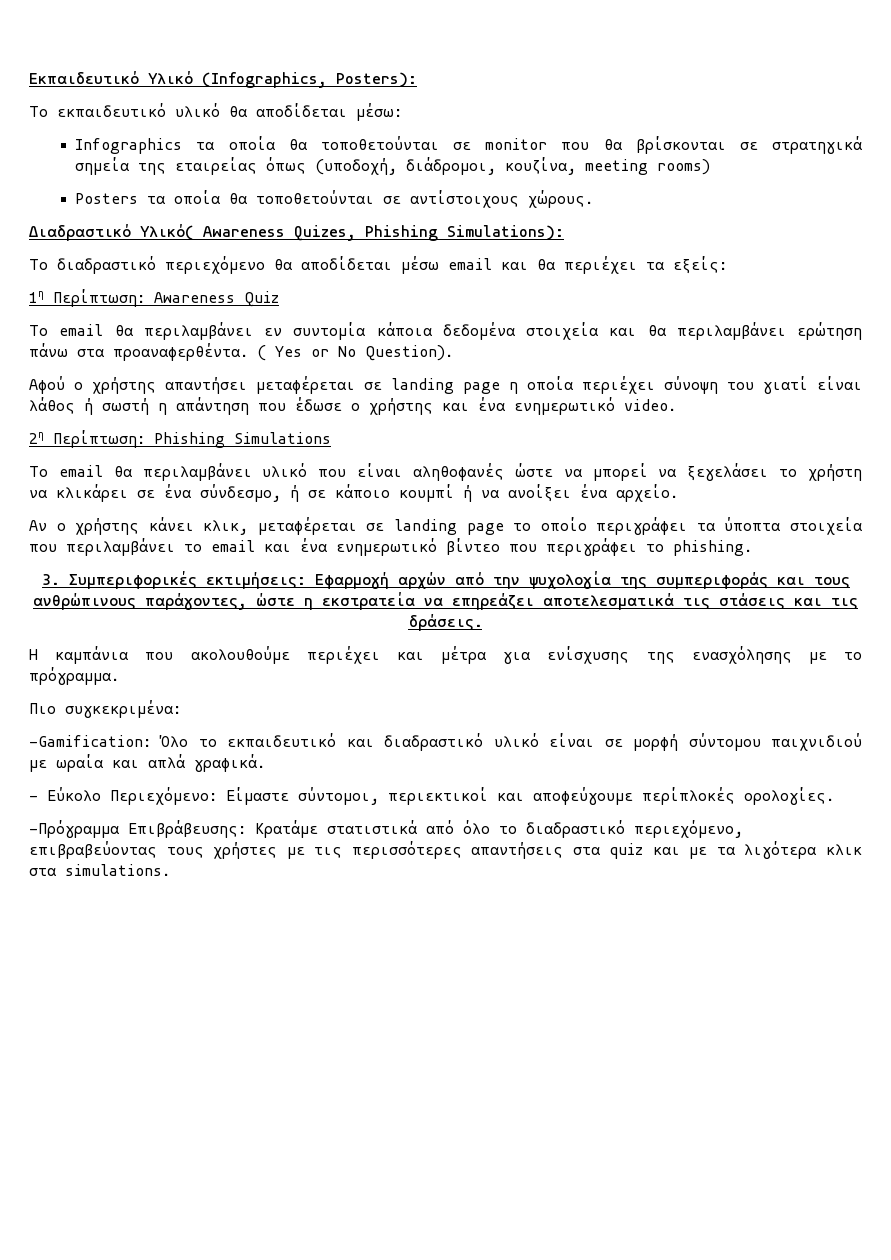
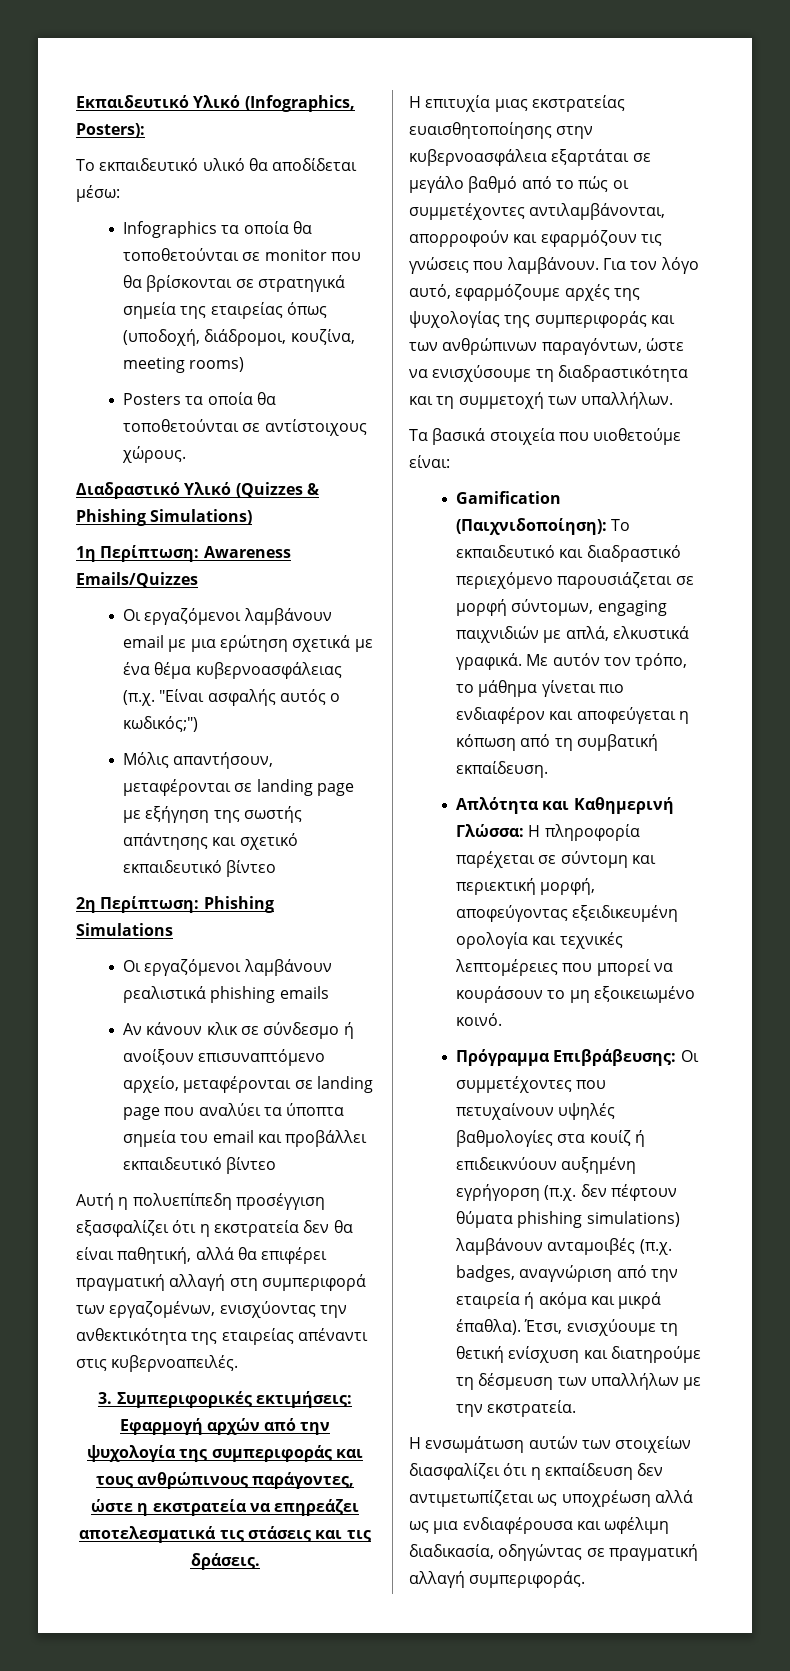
[140,224,564,241] [29,256,727,275] [29,289,279,307] [29,322,862,341] [29,343,453,361] [29,376,862,395] [29,397,676,416] [29,430,331,448] [29,463,863,482] [29,484,678,503] [29,517,863,536] [29,538,752,556] Υλικό( Awareness Quizes, Phishing Simulations): // Το διαδραστικό περιεχόμενο θα αποδίδεται μέσω email και θα περιέχει τα εξείς: // 1η Περίπτωση: Awareness Quiz // Το email θα περιλαμβάνει εν συντομία κάποια δεδομένα στοιχεία και θα περιλαμβάνει ερώτηση πάνω στα προαναφερθέντα. ( Yes or No Question). // Αφού ο χρήστης απαντήσει μεταφέρεται σε landing page η οποία περιέχει σύνοψη του γιατί είναι λάθος ή σωστή η απάντηση που έδωσε ο χρήστης και ένα ενημερωτικό video. // 2η Περίπτωση: Phishing Simulations // Το email θα περιλαμβάνει υλικό που είναι αληθοφανές ώστε να μπορεί να ξεγελάσει το χρήστη να κλικάρει σε ένα σύνδεσμο, ή σε κάποιο κουμπί ή να ανοίξει ένα αρχείο. // Αν ο χρήστης κάνει κλικ, μεταφέρεται σε landing page το οποίο περιγράφει τα ύποπτα στοιχεία που περιλαμβάνει το email και ένα ενημερωτικό βίντεο που περιγράφει το phishing. -> [184,482,319,498] [76,509,253,526] [76,545,291,562] [76,572,198,588] [123,608,332,625] [123,635,373,652] [123,662,342,679] [123,689,341,706] [123,716,199,732] [123,752,274,769] [123,779,355,796] [123,806,303,823] [123,833,298,850] [123,860,277,877] [76,896,274,913] [76,923,173,936] [123,959,332,976] [123,986,329,1003] [123,1022,354,1039] [123,1049,326,1066] [123,1076,374,1093] [123,1103,345,1120] [123,1130,368,1147] [123,1157,277,1174] [76,1193,325,1210] [76,1220,353,1237] [76,1247,328,1264] [76,1274,366,1291] [76,1301,347,1318] [76,1328,368,1345] [76,1355,239,1372] Υλικό (Quizzes & Phishing Simulations) // 1η Περίπτωση: Awareness Emails/Quizzes // Οι εργαζόμενοι λαμβάνουν email με μια ερώτηση σχετικά με ένα θέμα κυβερνοασφάλειας (π.χ. "Είναι ασφαλής αυτός ο κωδικός;") // Μόλις απαντήσουν, μεταφέρονται σε landing page με εξήγηση της σωστής απάντησης και σχετικό εκπαιδευτικό βίντεο // 2η Περίπτωση: Phishing Simulations // Οι εργαζόμενοι λαμβάνουν ρεαλιστικά phishing emails // Αν κάνουν κλικ σε σύνδεσμο ή ανοίξουν επισυναπτόμενο αρχείο, μεταφέρονται σε landing page που αναλύει τα ύποπτα σημεία του email και προβάλλει εκπαιδευτικό βίντεο // Αυτή η πολυεπίπεδη προσέγγιση εξασφαλίζει ότι η εκστρατεία δεν θα είναι παθητική, αλλά θα επιφέρει πραγματική αλλαγή στη συμπεριφορά των εργαζομένων, ενισχύοντας την ανθεκτικότητα της εταιρείας απέναντι στις κυβερνοαπειλές.
[55,646,862,665] [29,667,119,685] [29,700,181,718] [29,733,863,752] [29,754,265,772] [29,787,834,806] [29,820,743,839] [29,841,863,860] [29,864,170,876] καμπάνια που ακολουθούμε περιέχει και μέτρα για ενίσχυσης της ενασχόλησης με το πρόγραμμα. // Πιο συγκεκριμένα: // -Gamification: Όλο το εκπαιδευτικό και διαδραστικό υλικό είναι σε μορφή σύντομου παιχνιδιού με ωραία και απλά γραφικά. // - Εύκολο Περιεχόμενο: Είμαστε σύντομοι, περιεκτικοί και αποφεύγουμε περίπλοκές ορολογίες. // -Πρόγραμμα Επιβράβευσης: Κρατάμε στατιστικά από όλο το διαδραστικό περιεχόμενο, επιβραβεύοντας τους χρήστες με τις περισσότερες απαντήσεις στα quiz και με τα λιγότερα κλικ στα simulations. -> [425,95,625,112] [409,122,594,139] [409,149,651,166] [409,176,629,193] [409,203,666,220] [409,230,662,247] [409,257,699,274] [409,284,640,301] [409,311,675,328] [409,338,684,355] [409,365,688,382] [409,392,674,409] [409,428,682,445] [409,455,450,468] [456,491,562,504] [456,518,631,535] [456,545,681,562] [456,572,694,589] [456,599,667,616] [456,626,690,643] [456,653,688,670] [456,680,625,697] [456,707,690,724] [456,734,659,751] [456,761,549,778] [456,797,674,814] [456,824,640,841] [456,851,657,868] [456,878,596,895] [456,905,679,922] [456,932,623,949] [455,959,674,976] [456,986,696,1003] [456,1013,503,1026] [456,1049,699,1066] [456,1076,607,1093] [456,1103,616,1120] [456,1130,646,1147] [456,1157,637,1174] [456,1184,678,1201] [456,1211,680,1228] [455,1238,672,1255] [456,1265,679,1282] [456,1292,662,1309] [456,1319,679,1336] [456,1346,702,1363] [456,1373,702,1390] [456,1400,577,1417] [409,1436,692,1453] [409,1463,664,1480] [409,1490,693,1507] [409,1517,670,1534] [409,1544,698,1561] [409,1571,586,1588] επιτυχία μιας εκστρατείας ευαισθητοποίησης στην κυβερνοασφάλεια εξαρτάται σε μεγάλο βαθμό από το πώς οι συμμετέχοντες αντιλαμβάνονται, απορροφούν και εφαρμόζουν τις γνώσεις που λαμβάνουν. Για τον λόγο αυτό, εφαρμόζουμε αρχές της ψυχολογίας της συμπεριφοράς και των ανθρώπινων παραγόντων, ώστε να ενισχύσουμε τη διαδραστικότητα και τη συμμετοχή των υπαλλήλων. // Τα βασικά στοιχεία που υιοθετούμε είναι: // Gamification (Παιχνιδοποίηση): Το εκπαιδευτικό και διαδραστικό περιεχόμενο παρουσιάζεται σε μορφή σύντομων, engaging παιχνιδιών με απλά, ελκυστικά γραφικά. Με αυτόν τον τρόπο, το μάθημα γίνεται πιο ενδιαφέρον και αποφεύγεται η κόπωση από τη συμβατική εκπαίδευση. // Απλότητα και Καθημερινή Γλώσσα: Η πληροφορία παρέχεται σε σύντομη και περιεκτική μορφή, αποφεύγοντας εξειδικευμένη ορολογία και τεχνικές λεπτομέρειες που μπορεί να κουράσουν το μη εξοικειωμένο κοινό. // Πρόγραμμα Επιβράβευσης: Οι συμμετέχοντες που πετυχαίνουν υψηλές βαθμολογίες στα κουίζ ή επιδεικνύουν αυξημένη εγρήγορση (π.χ. δεν πέφτουν θύματα phishing simulations) λαμβάνουν ανταμοιβές (π.χ. badges, αναγνώριση από την εταιρεία ή ακόμα και μικρά έπαθλα). Έτσι, ενισχύουμε τη θετική ενίσχυση και διατηρούμε τη δέσμευση των υπαλλήλων με την εκστρατεία. // Η ενσωμάτωση αυτών των στοιχείων διασφαλίζει ότι η εκπαίδευση δεν αντιμετωπίζεται ως υποχρέωση αλλά ως μια ενδιαφέρουσα και ωφέλιμη διαδικασία, οδηγώντας σε πραγματική αλλαγή συμπεριφοράς.

